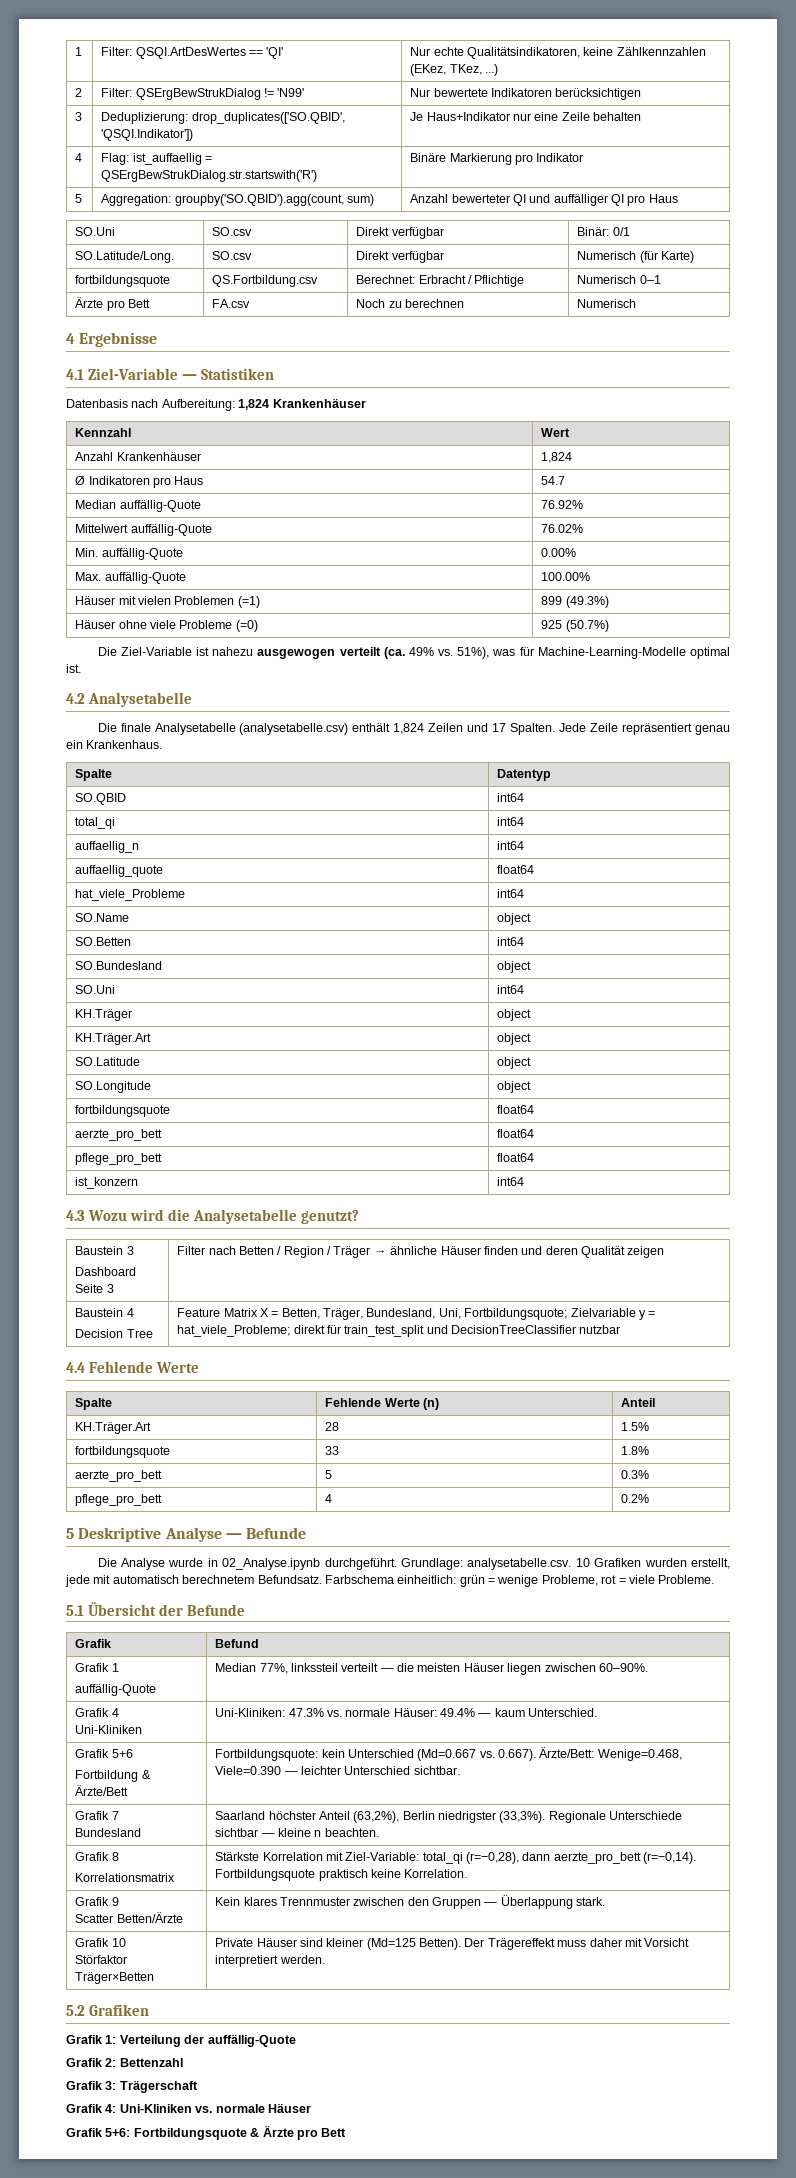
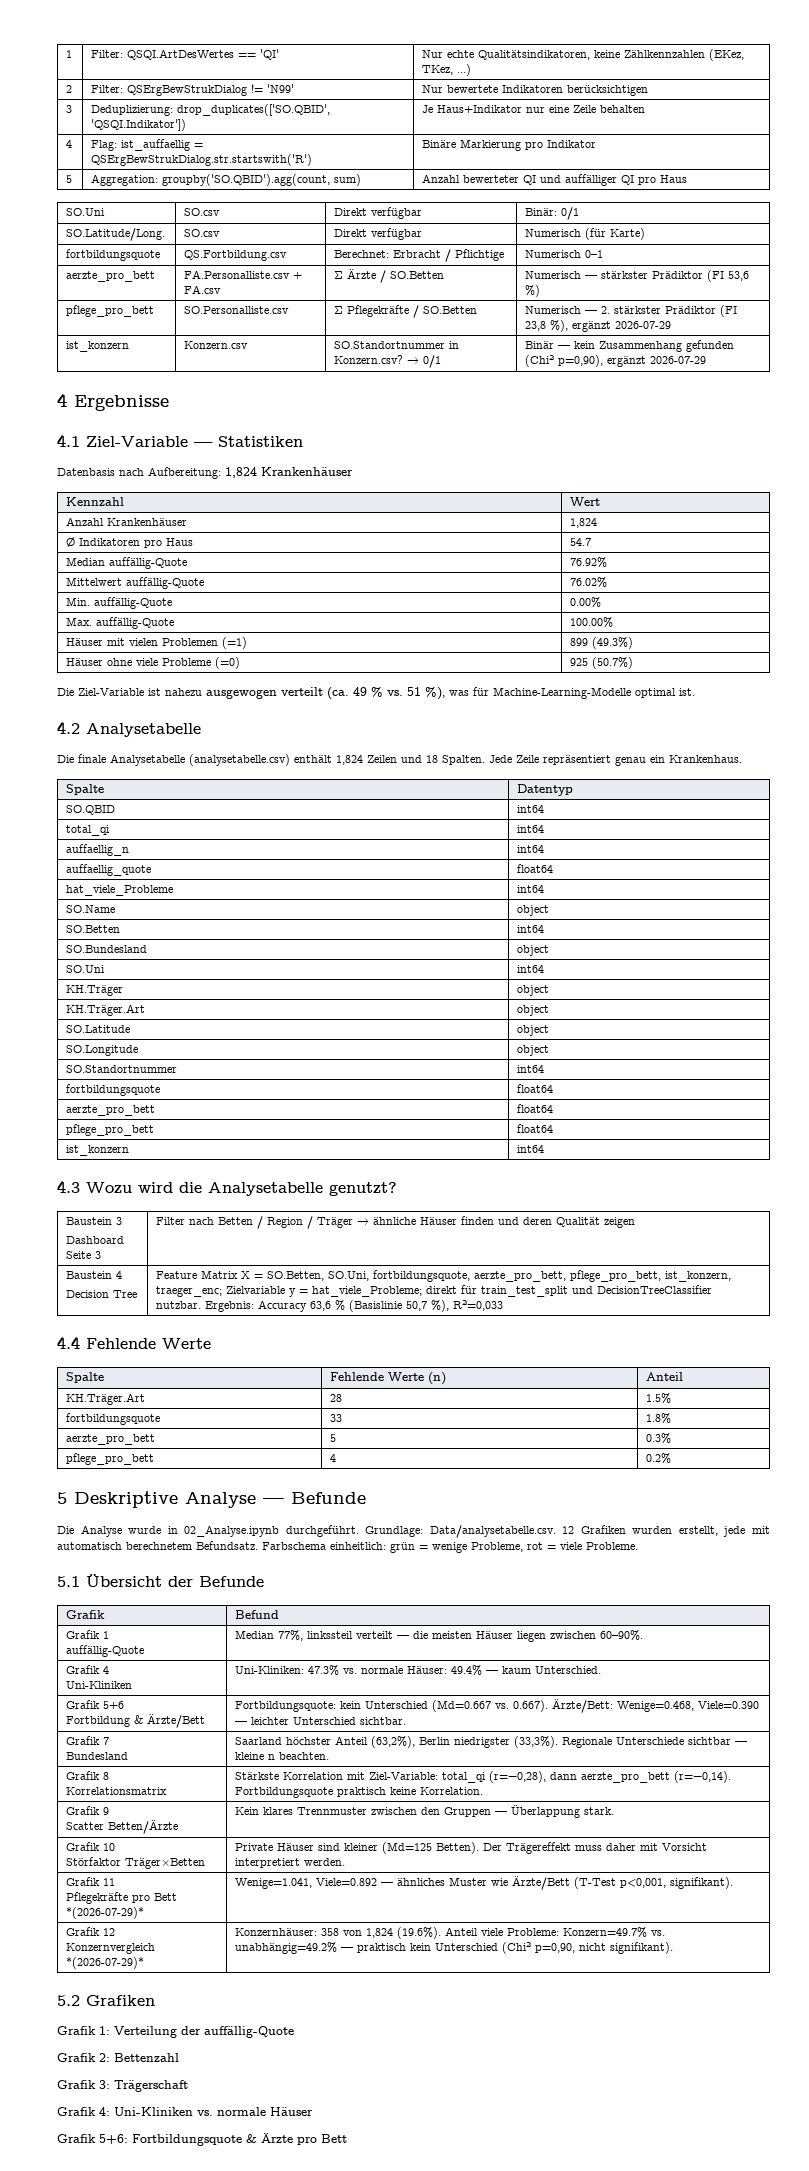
[75,297,150,311] [212,299,251,308] [356,299,464,308] [577,299,637,308] Ärzte pro Bett | FA.csv | Noch zu berechnen | Numerisch -> [66,271,156,282] [184,270,303,279] [184,285,222,294] [334,269,445,283] [525,270,750,282] [525,285,541,297] [66,305,155,317] [184,306,290,314] [334,305,478,318] [525,305,738,317] [525,320,672,332] [66,341,130,352] [184,341,249,349] [334,341,460,349] [334,355,442,368] [525,340,735,352] [525,355,707,367] aerzte_pro_bett | FA.Personalliste.csv + FA.csv | Σ Ärzte / SO.Betten | Numerisch — stärkster Prädiktor (FI 53,6 %) // pflege_pro_bett | SO.Personalliste.csv | Σ Pflegekräfte / SO.Betten | Numerisch — 2. stärkster Prädiktor (FI 23,8 %), ergänzt 2026-07-29 // ist_konzern | Konzern.csv | SO.Standortnummer in Konzern.csv? → 0/1 | Binär — kein Zusammenhang gefunden (Chi² p=0,90), ergänzt 2026-07-29
[408,647,490,659] 49% vs. 51%), -> [353,687,445,700] 49 % vs. 51 %),
[492,723,507,732] 17 -> [426,755,438,763] 18
(532, 1087) none -> [66,1065,178,1073] [517,1065,545,1073] // SO.Standortnummer | int64
[281,1308,568,1320] Betten, Träger, Bundesland, Uni, Fortbildungsquote; -> [267,1270,732,1282] [156,1286,223,1297] SO.Betten, SO.Uni, fortbildungsquote, aerzte_pro_bett, pflege_pro_bett, ist_konzern, traeger_enc;
[579,1325,621,1334] nutzbar -> [156,1300,504,1312] nutzbar. Ergebnis: Accuracy 63,6 % (Basislinie 50,7 %), R²=0,033
[467,1558,590,1570] analysetabelle.csv. 10 -> [429,1525,575,1538] Data/analysetabelle.csv. 12
(325, 1959) none -> [66,1877,116,1886] [66,1892,178,1904] [66,1907,145,1919] [235,1876,734,1890] [66,1927,116,1936] [66,1943,156,1954] [66,1957,145,1969] [235,1927,666,1939] [235,1942,674,1954] // Grafik 11 // Pflegekräfte pro Bett *(2026-07-29)* | Wenige=1.041, Viele=0.892 — ähnliches Muster wie Ärzte/Bett (T-Test p<0,001, signifikant). // Grafik 12 // Konzernvergleich *(2026-07-29)* | Konzernhäuser: 358 von 1,824 (19.6%). Anteil viele Probleme: Konzern=49.7% vs. unabhängig=49.2% — praktisch kein Unterschied (Chi² p=0,90, nicht signifikant).

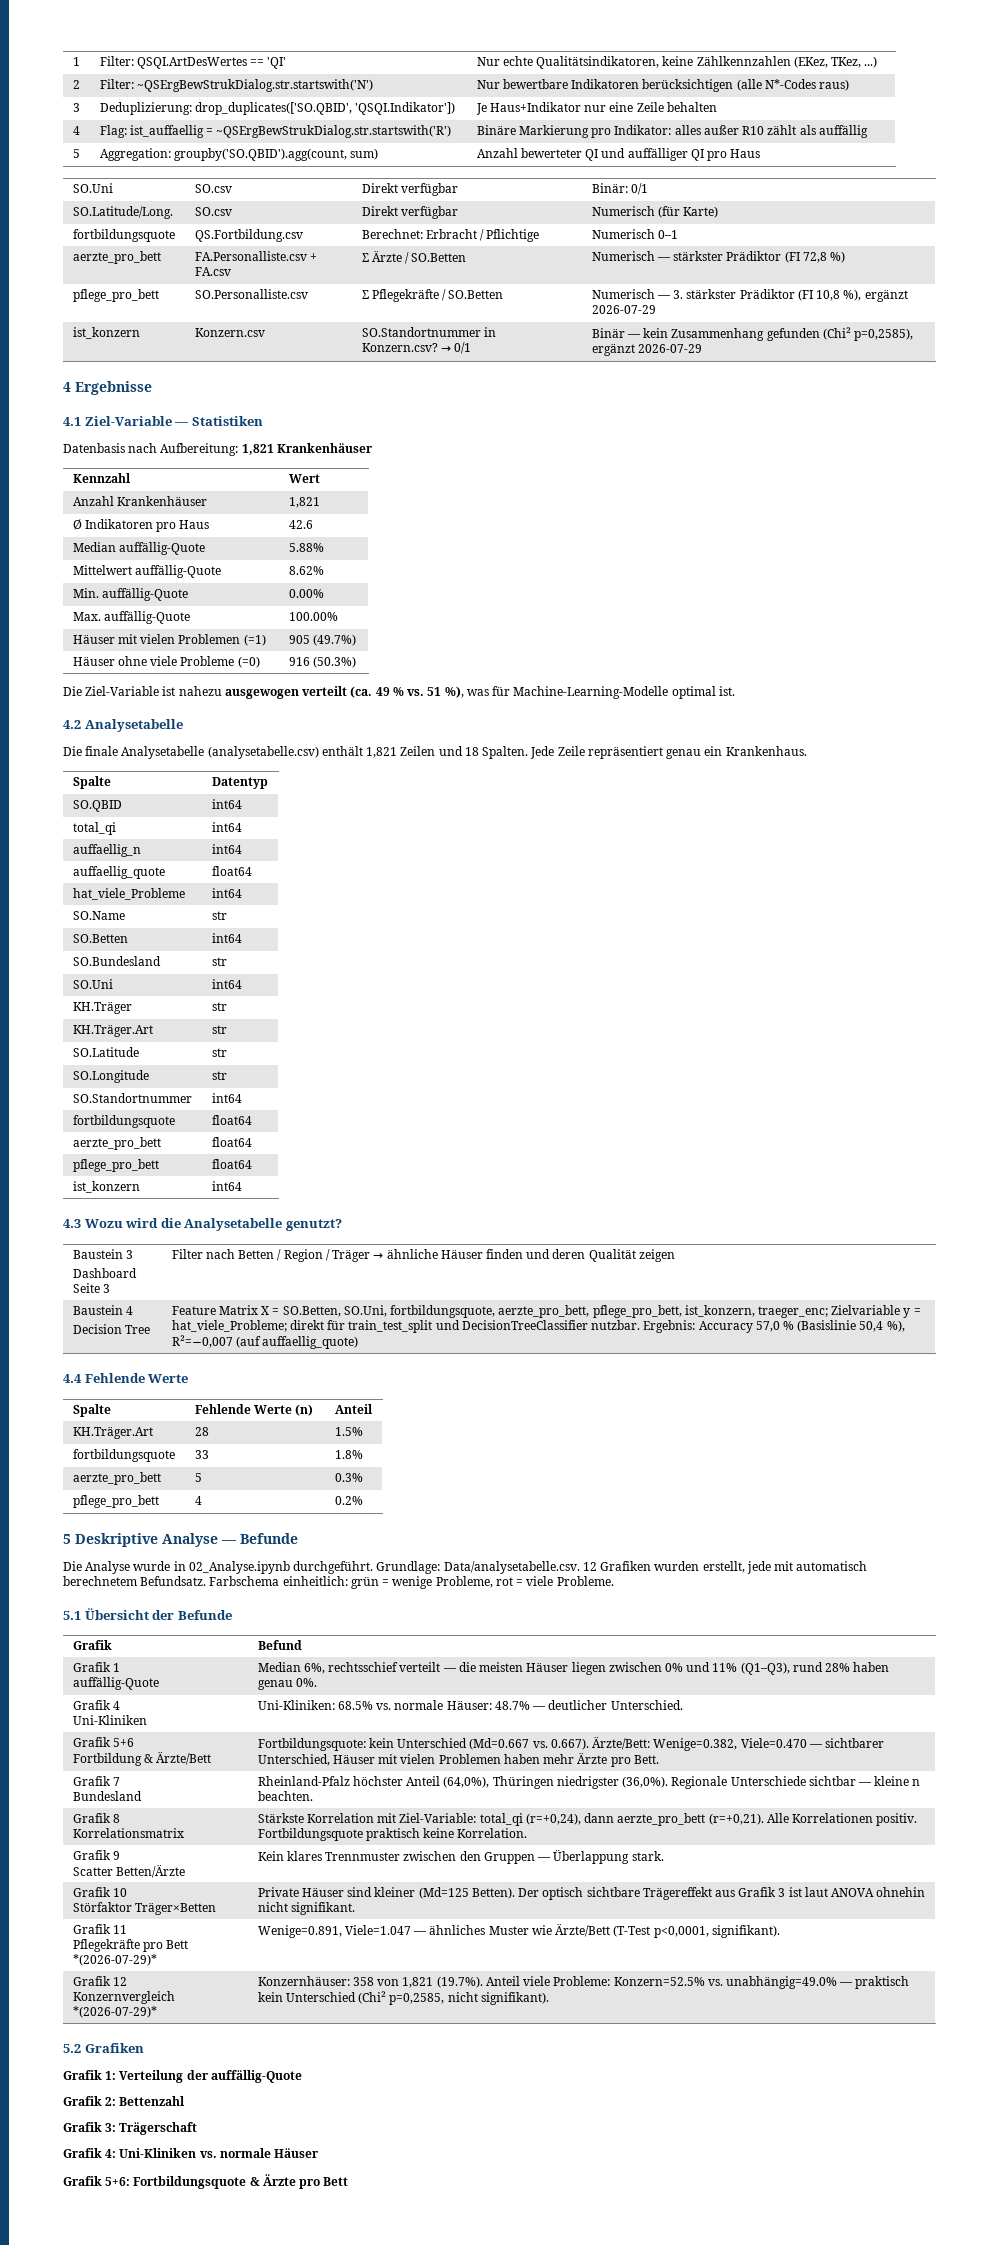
[127,84,295,96] [422,85,499,93] QSErgBewStrukDialog != 'N99' | Nur bewertete -> [136,79,373,92] [476,79,568,89] ~QSErgBewStrukDialog.str.startswith('N') | Nur bewertbare
(649, 90) none -> [736,79,850,91] (alle N*-Codes raus)
[91,154,313,166] QSErgBewStrukDialog.str.startswith('R') -> [216,125,452,138] ~QSErgBewStrukDialog.str.startswith('R')
[547,140,597,148] Indikator -> [614,125,868,138] Indikator: alles außer R10 zählt als auffällig
[728,271,750,281] 53,6 -> [802,252,827,263] 72,8
[601,305,738,317] [525,321,547,331] 2. stärkster Prädiktor (FI 23,8 -> [673,289,841,301] 3. stärkster Prädiktor (FI 10,8
[558,355,604,367] p=0,90), -> [854,328,914,341] p=0,2585),
[225,467,257,478] 1,824 -> [241,444,274,455] 1,821
[570,518,598,528] 1,824 -> [288,497,320,508] 1,821
[570,538,592,546] 54.7 -> [288,520,313,529] 42.6
[570,557,608,568] 76.92% -> [288,543,324,552] 5.88%
[570,577,608,588] 76.02% -> [288,566,324,575] 8.62%
[570,637,634,649] 899 (49.3%) -> [288,634,356,646] 905 (49.7%)
[570,657,634,669] 925 (50.7%) -> [288,656,356,668] 916 (50.3%)
[336,755,363,765] 1,824 -> [366,747,398,758] 1,821
[517,905,550,916] object -> [211,911,227,920] str
[517,945,550,956] object -> [211,957,227,966] str
[517,985,550,996] [66,1004,146,1016] [517,1005,550,1016] object // KH.Träger.Art | object -> [211,1002,227,1011] [72,1025,153,1037] [211,1025,227,1034] str // KH.Träger.Art | str
[517,1025,550,1036] object -> [211,1048,227,1057] str
[517,1045,550,1056] object -> [211,1071,227,1080] str
[310,1301,332,1311] 63,6 -> [755,1321,780,1332] 57,0
[406,1300,504,1312] 50,7 %), R²=0,033 -> [859,1320,905,1332] [171,1335,359,1349] 50,4 %), R²=−0,007 (auf auffaellig_quote)
[278,1630,354,1641] 77%, linkssteil -> [303,1662,399,1674] 6%, rechtsschief
[600,1630,644,1641] 60–90%. -> [664,1662,890,1675] [257,1678,317,1690] 0% und 11% (Q1–Q3), rund 28% haben genau 0%.
[308,1665,340,1676] 47.3% -> [337,1701,373,1710] 68.5%
[451,1665,532,1676] 49.4% — kaum -> [494,1700,608,1710] 48.7% — deutlicher
[617,1701,760,1712] [235,1717,407,1725] Wenige=0.468, Viele=0.390 — leichter Unterschied sichtbar. -> [653,1738,884,1751] [257,1753,659,1767] Wenige=0.382, Viele=0.470 — sichtbarer Unterschied, Häuser mit vielen Problemen haben mehr Ärzte pro Bett.
[235,1737,283,1745] Saarland -> [257,1776,350,1786] Rheinland-Pfalz
[371,1736,559,1748] (63,2%), Berlin niedrigster (33,3%). -> [443,1776,669,1789] (64,0%), Thüringen niedrigster (36,0%).
[489,1771,547,1783] (r=−0,28), -> [525,1813,581,1825] (r=+0,24),
[674,1771,732,1783] (r=−0,14). -> [708,1813,918,1826] (r=+0,21). Alle Korrelationen positiv.
[506,1842,708,1854] [235,1858,346,1868] Trägereffekt muss daher mit Vorsicht interpretiert werden. -> [542,1887,926,1900] [257,1902,355,1915] optisch sichtbare Trägereffekt aus Grafik 3 ist laut ANOVA ohnehin nicht signifikant.
[235,1878,378,1889] Wenige=1.041, Viele=0.892 -> [257,1925,411,1938] Wenige=0.891, Viele=1.047
[620,1878,667,1888] p<0,001, -> [653,1926,709,1938] p<0,0001,
[366,1927,442,1939] 1,824 (19.6%). -> [402,1976,483,1988] 1,821 (19.7%).
[563,1927,666,1938] [235,1942,338,1954] Konzern=49.7% vs. unabhängig=49.2% -> [613,1976,837,1989] Konzern=52.5% vs. unabhängig=49.0%
[535,1943,576,1953] p=0,90, -> [389,1993,445,2005] p=0,2585,

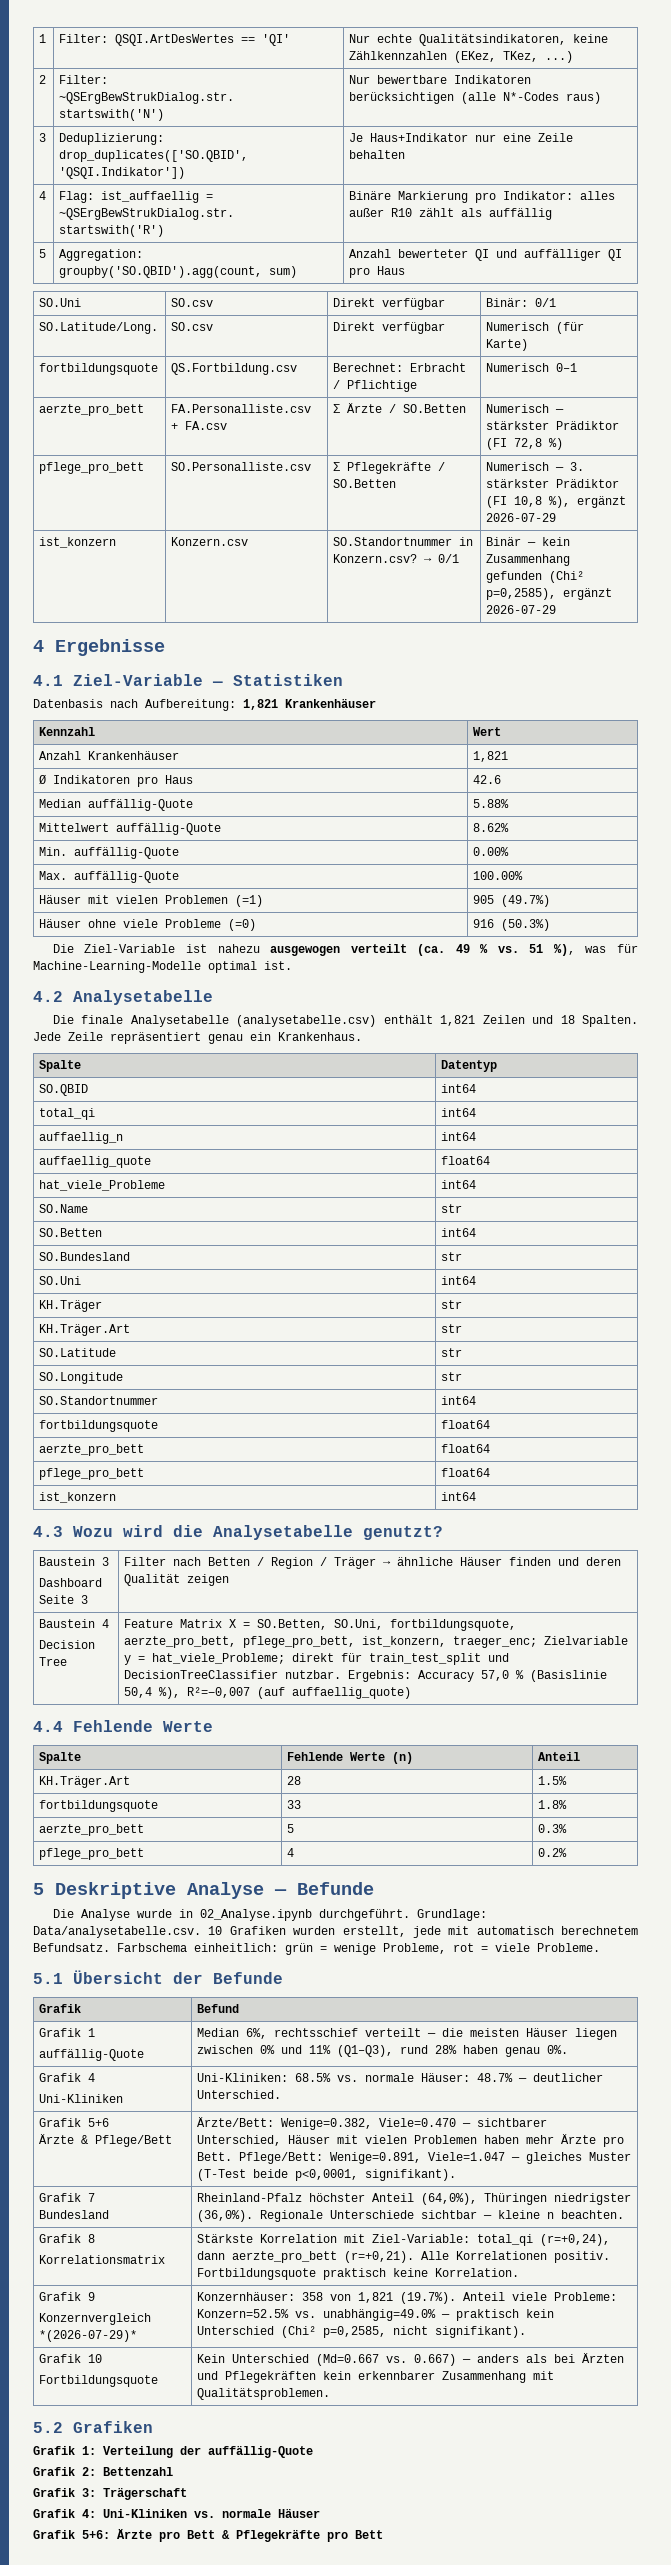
[582,1562,597,1571] 12 -> [208,1926,223,1935] 10
[72,1752,212,1766] [257,1738,589,1751] Fortbildung & Ärzte/Bett | Fortbildungsquote: kein Unterschied (Md=0.667 vs. 0.667). -> [39,2134,173,2147] Ärzte & Pflege/Bett |
(659, 1759) none -> [239,2152,632,2164] [197,2169,457,2181] Pflege/Bett: Wenige=0.891, Viele=1.047 — gleiches Muster (T-Test beide p<0,0001, signifikant).
[72,1865,185,1878] [257,1850,664,1864] [72,1887,127,1897] [72,1902,216,1915] [257,1887,926,1900] [257,1902,355,1915] [72,1924,127,1934] [72,1939,189,1952] [72,1954,157,1966] [257,1924,780,1938] [72,1976,127,1986] // Scatter Betten/Ärzte | Kein klares Trennmuster zwischen den Gruppen — Überlappung stark. // Grafik 10 // Störfaktor Träger×Betten | Private Häuser sind kleiner (Md=125 Betten). Der optisch sichtbare Trägereffekt aus Grafik 3 ist laut ANOVA ohnehin nicht signifikant. // Grafik 11 // Pflegekräfte pro Bett *(2026-07-29)* | Wenige=0.891, Viele=1.047 — ähnliches Muster wie Ärzte/Bett (T-Test p<0,0001, signifikant). // Grafik 12 -> (96, 2296) none
(549, 1998) none -> [39,2354,103,2363] [39,2375,159,2387] [197,2353,625,2366] [197,2371,555,2383] [197,2388,331,2400] // Grafik 10 // Fortbildungsquote | Kein Unterschied (Md=0.667 vs. 0.667) — anders als bei Ärzten und Pflegekräften kein erkennbarer Zusammenhang mit Qualitätsproblemen.
[133,2176,260,2189] Fortbildungsquote & -> (110, 2534) none
(349, 2181) none -> [222,2529,383,2542] & Pflegekräfte pro Bett

